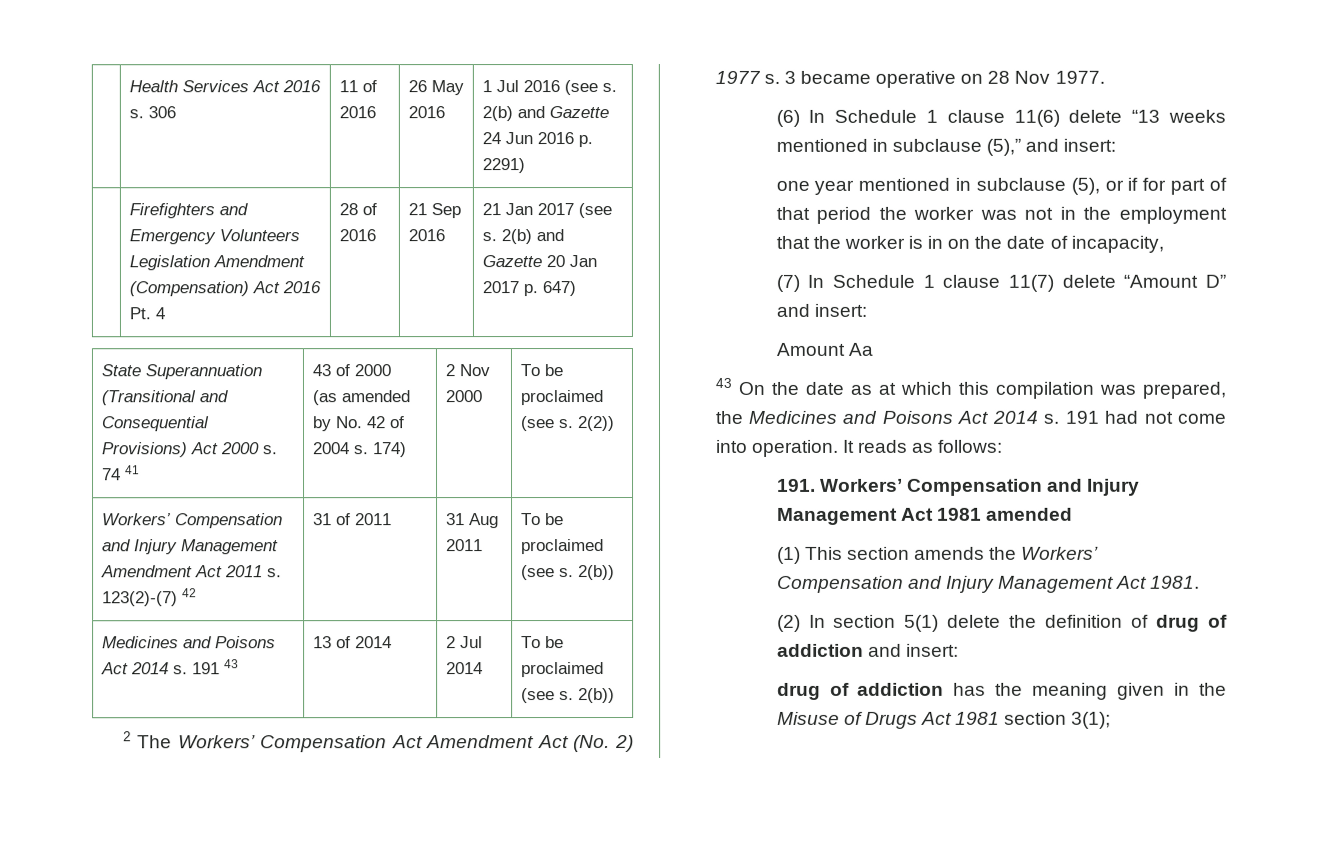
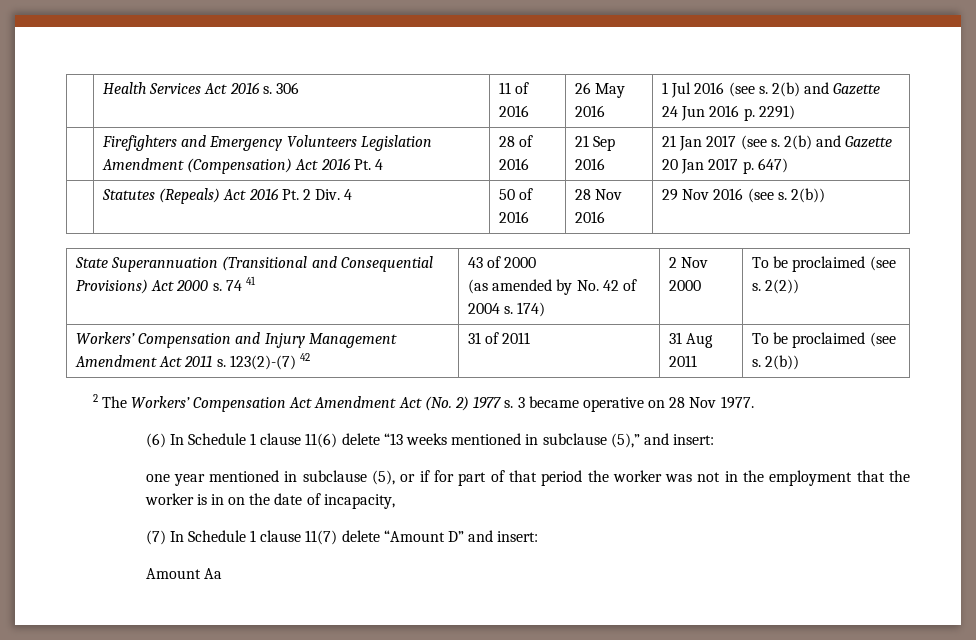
(576, 289) none -> [101,188,353,204] [498,188,534,200] [498,211,529,223] [574,189,623,200] [574,211,605,223] [661,188,825,203] // | Statutes (Repeals) Act 2016 Pt. 2 Div. 4 | 50 of 2016 | 28 Nov 2016 | 29 Nov 2016 (see s. 2(b))
[101,636,276,649] [100,659,239,675] [312,636,392,649] [445,636,483,649] [445,662,483,675] [520,636,564,649] [520,662,604,678] [520,688,615,704] // Medicines and Poisons Act 2014 s. 191 43 | 13 of 2014 | 2 Jul 2014 | To be proclaimed (see s. 2(b)) -> (800, 362) none
[714,377,1226,399] [714,410,1226,424] [715,439,1004,457] [776,478,1141,496] [776,507,1073,525] [776,546,1100,564] [776,575,1201,593] [776,614,1228,632] [776,643,959,657] [776,682,1227,700] [776,711,1112,729] // 43 On the date as at which this compilation was prepared, the Medicines and Poisons Act 2014 s. 191 had not come into operation. It reads as follows: // 191. Workers’ Compensation and Injury Management Act 1981 amended // (1) This section amends the Workers’ Compensation and Injury Management Act 1981. // (2) In section 5(1) delete the definition of drug of addiction and insert: // drug of addiction has the meaning given in the Misuse of Drugs Act 1981 section 3(1); -> (222, 573) none

